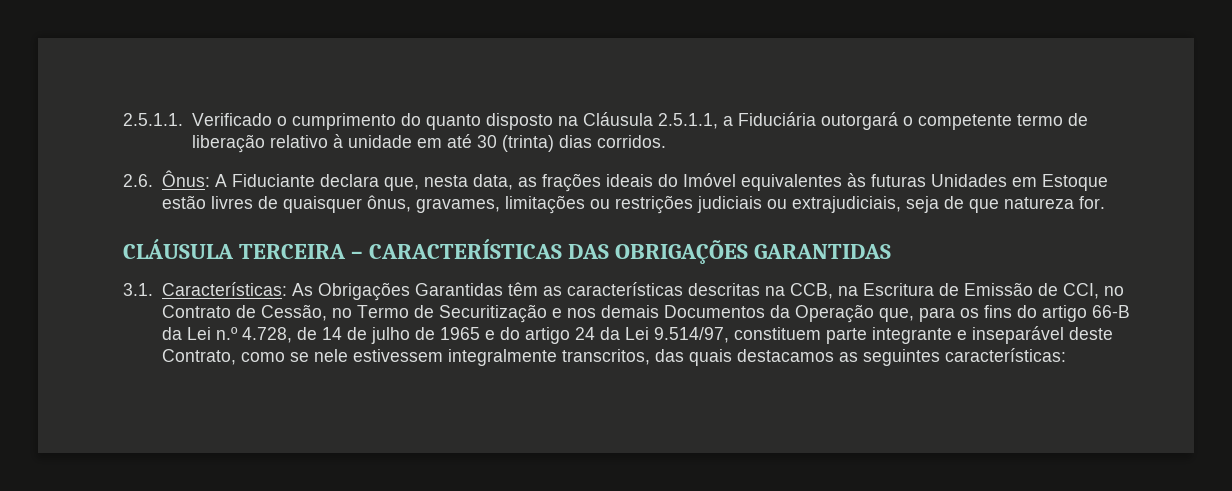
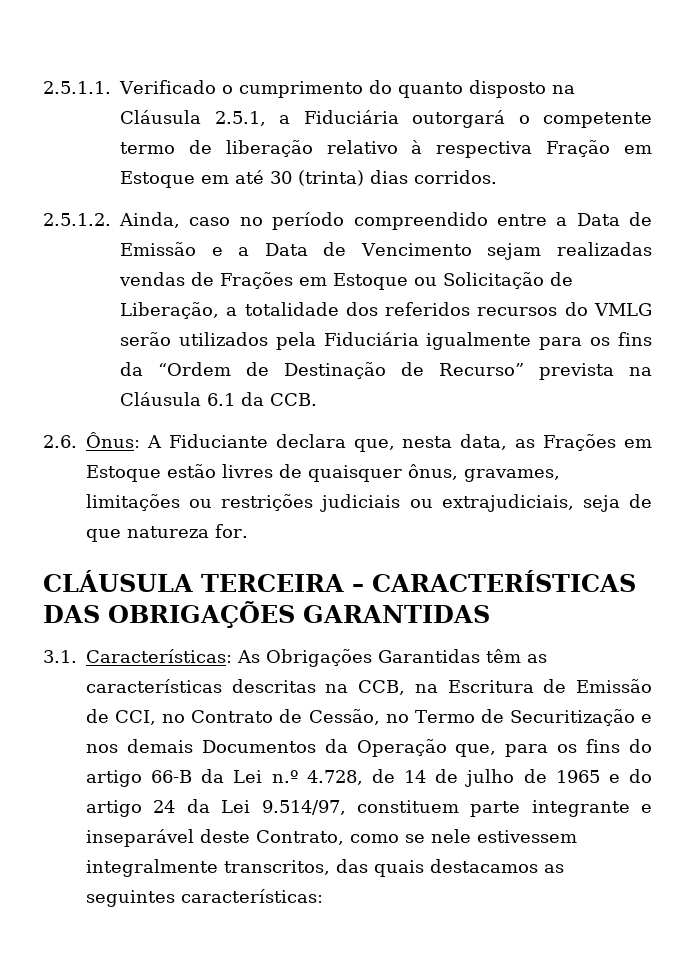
[657,113,718,129] 2.5.1.1, -> [214,111,266,126] 2.5.1,
[347,135,412,148] unidade -> [436,140,652,158] [120,171,195,188] respectiva Fração em Estoque
(666, 141) none -> [43,212,652,230] [120,242,652,260] [119,272,573,290] [120,302,652,319] [120,332,652,350] [120,362,652,380] [120,392,317,406] // 2.5.1.2. Ainda, caso no período compreendido entre a Data de Emissão e a Data de Vencimento sejam realizadas vendas de Frações em Estoque ou Solicitação de Liberação, a totalidade dos referidos recursos do VMLG serão utilizados pela Fiduciária igualmente para os fins da “Ordem de Destinação de Recurso” prevista na Cláusula 6.1 da CCB.
[541,173,1007,192] frações ideais do Imóvel equivalentes às futuras Unidades -> [543,434,617,451] Frações

